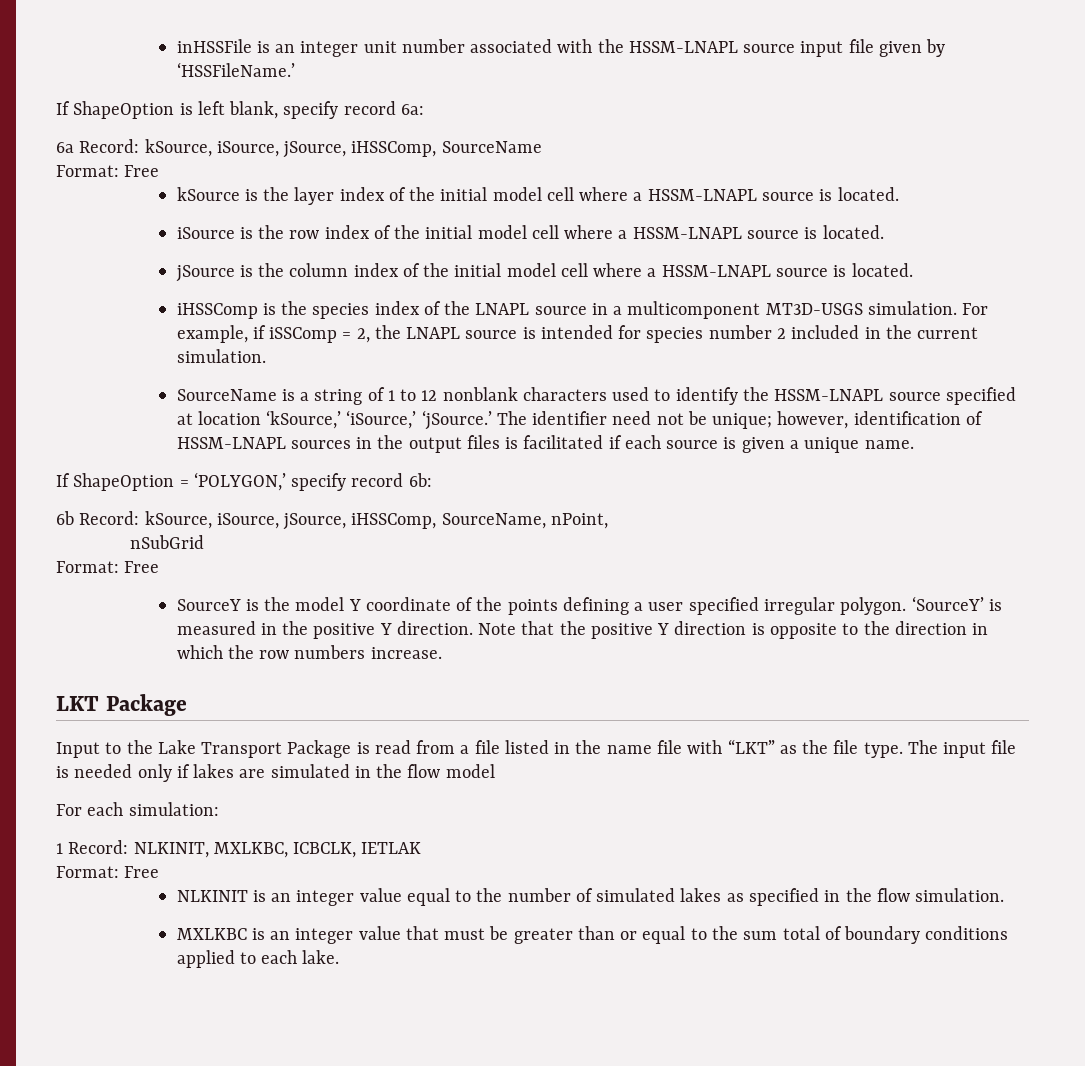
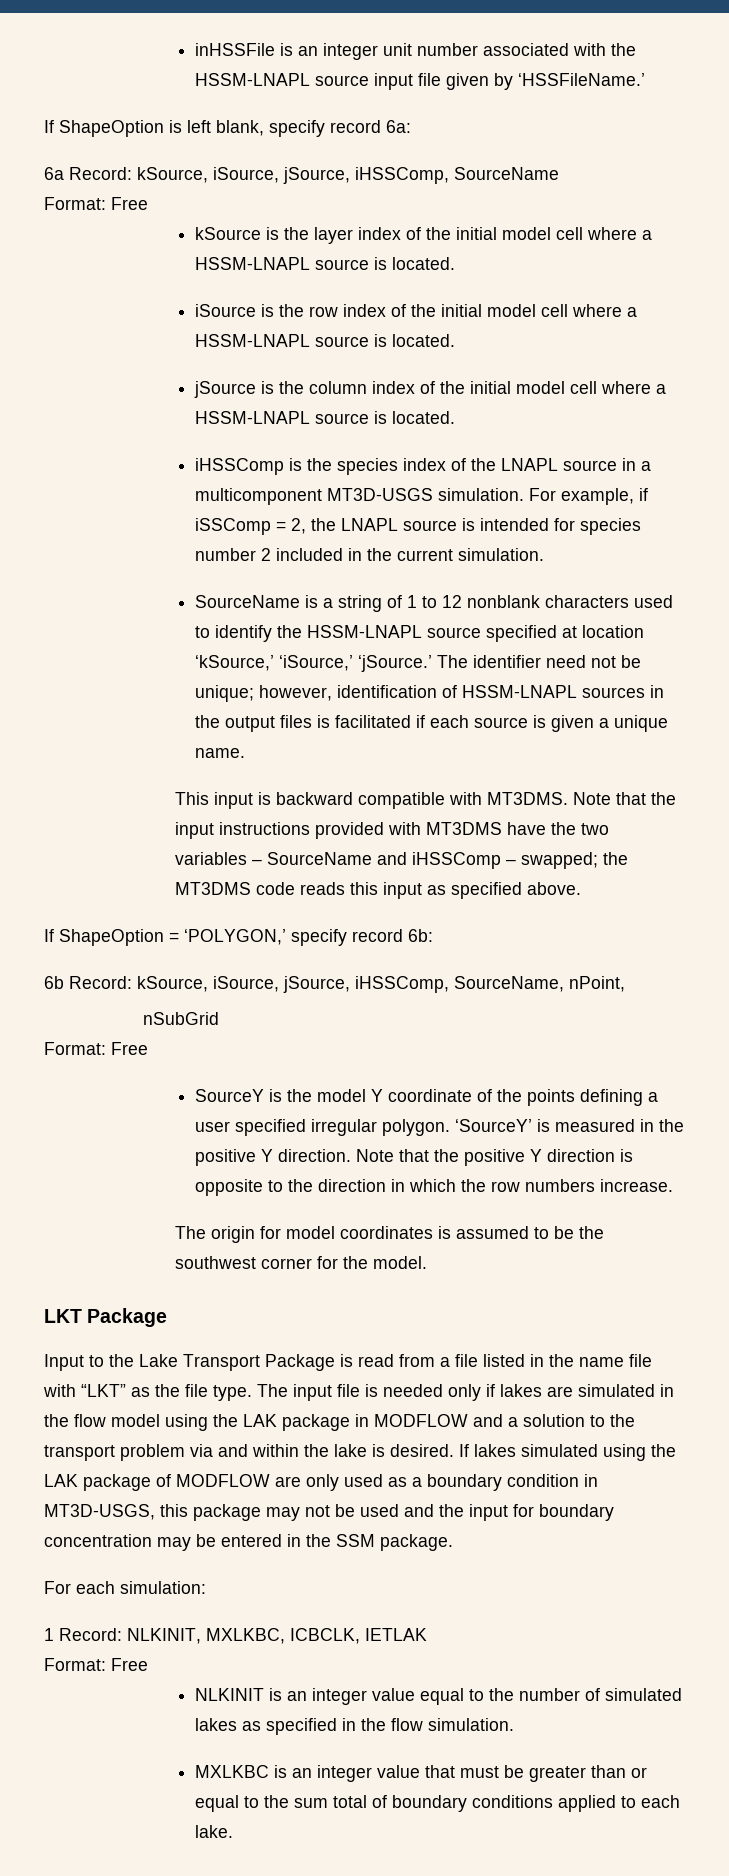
(914, 444) none -> [175,792,677,809] [175,822,610,839] [175,852,629,869] [175,882,582,899] // This input is backward compatible with MT3DMS. Note that the input instructions provided with MT3DMS have the two variables – SourceName and iHSSComp – swapped; the MT3DMS code reads this input as specified above.
(442, 653) none -> [175,1226,605,1243] [175,1256,428,1269] // The origin for model coordinates is assumed to be the southwest corner for the model.
(495, 771) none -> [165,1414,635,1431] [44,1444,676,1461] [44,1474,598,1491] [44,1504,614,1521] [44,1534,453,1551] using the LAK package in MODFLOW and a solution to the transport problem via and within the lake is desired. If lakes simulated using the LAK package of MODFLOW are only used as a boundary condition in MT3D-USGS, this package may not be used and the input for boundary concentration may be entered in the SSM package.

